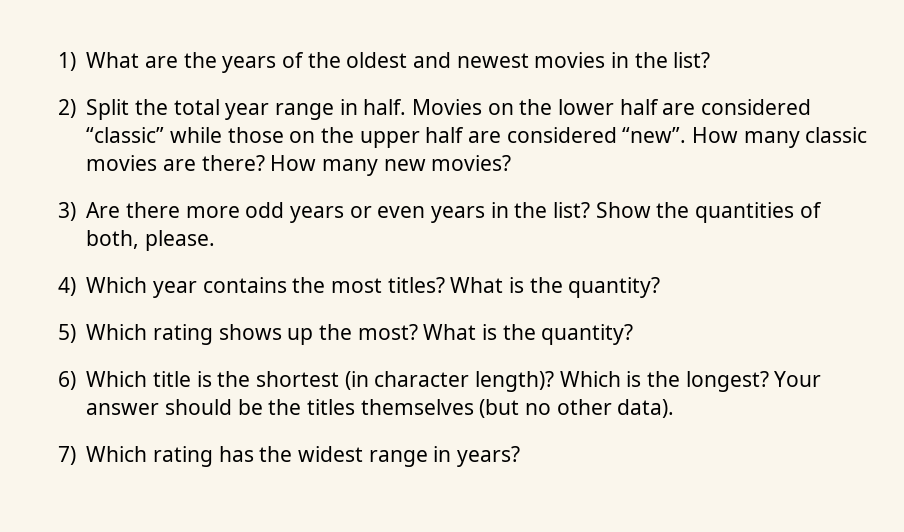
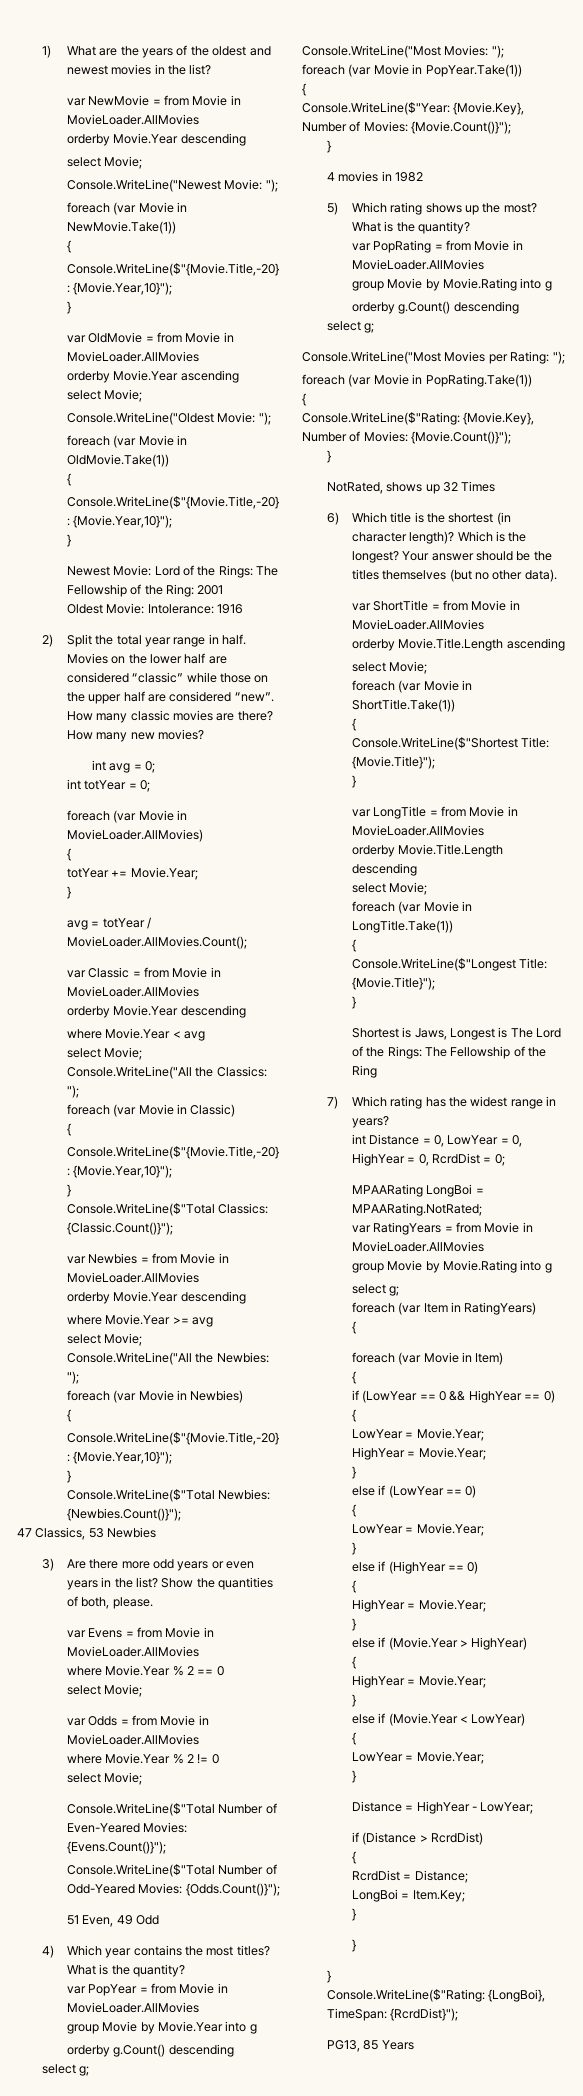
(711, 60) none -> [66,95,241,106] [66,114,199,125] [66,133,246,146] [66,156,143,169] [66,179,278,192] [66,202,188,215] [66,221,176,234] [66,240,71,253] [66,263,279,276] [66,282,173,295] [66,301,71,314] [66,332,234,343] [66,351,199,362] [66,370,239,383] [66,389,143,402] [66,412,271,425] [66,435,188,448] [66,454,169,467] [66,473,71,486] [66,496,279,509] [66,515,173,528] [66,534,71,547] [66,565,279,578] [66,584,224,597] [66,603,244,614] // var NewMovie = from Movie in MovieLoader.AllMovies // orderby Movie.Year descending // select Movie; // Console.WriteLine("Newest Movie: "); // foreach (var Movie in NewMovie.Take(1)) // { // Console.WriteLine($"{Movie.Title,-20} : {Movie.Year,10}"); // } // var OldMovie = from Movie in MovieLoader.AllMovies // orderby Movie.Year ascending // select Movie; // Console.WriteLine("Oldest Movie: "); // foreach (var Movie in OldMovie.Take(1)) // { // Console.WriteLine($"{Movie.Title,-20} : {Movie.Year,10}"); // } // Newest Movie: Lord of the Rings: The Fellowship of the Ring: 2001 // Oldest Movie: Intolerance: 1916
(512, 163) none -> [91,760,156,773] [66,779,151,792] [66,810,188,823] [66,829,203,842] [66,848,71,861] [66,867,198,880] [66,886,71,899] [66,917,152,930] [66,936,247,949] [66,967,221,978] [66,986,199,997] [66,1005,246,1018] [66,1028,206,1041] [66,1047,143,1060] [66,1066,267,1079] [66,1085,79,1098] [66,1104,236,1117] [66,1123,71,1136] [66,1146,279,1159] [66,1165,173,1178] [66,1184,71,1197] [66,1203,269,1216] [66,1222,173,1235] [66,1253,229,1264] [66,1272,199,1283] [66,1291,246,1304] [66,1314,214,1327] [66,1333,143,1346] [66,1352,269,1365] [66,1371,79,1384] [66,1390,244,1403] [66,1409,71,1422] [66,1432,279,1445] [66,1451,173,1464] [66,1470,71,1483] [66,1489,271,1502] [66,1508,181,1521] [17,1527,157,1540] // int avg = 0; // int totYear = 0; // foreach (var Movie in MovieLoader.AllMovies) // { // totYear += Movie.Year; // } // avg = totYear / MovieLoader.AllMovies.Count(); // var Classic = from Movie in MovieLoader.AllMovies // orderby Movie.Year descending // where Movie.Year < avg // select Movie; // Console.WriteLine("All the Classics: "); // foreach (var Movie in Classic) // { // Console.WriteLine($"{Movie.Title,-20} : {Movie.Year,10}"); // } // Console.WriteLine($"Total Classics: {Classic.Count()}"); // var Newbies = from Movie in MovieLoader.AllMovies // orderby Movie.Year descending // where Movie.Year >= avg // select Movie; // Console.WriteLine("All the Newbies: "); // foreach (var Movie in Newbies) // { // Console.WriteLine($"{Movie.Title,-20} : {Movie.Year,10}"); // } // Console.WriteLine($"Total Newbies: {Newbies.Count()}"); // 47 Classics, 53 Newbies
(215, 240) none -> [66,1627,214,1638] [66,1646,199,1657] [66,1665,224,1676] [66,1684,143,1697] [66,1715,209,1726] [66,1734,199,1745] [66,1753,219,1764] [66,1772,143,1785] [66,1803,277,1816] [66,1822,188,1833] [66,1841,166,1854] [66,1864,277,1877] [66,1883,280,1896] [66,1915,160,1927] // var Evens = from Movie in MovieLoader.AllMovies // where Movie.Year % 2 == 0 // select Movie; // var Odds = from Movie in MovieLoader.AllMovies // where Movie.Year % 2 != 0 // select Movie; // Console.WriteLine($"Total Number of Even-Yeared Movies: {Evens.Count()}"); // Console.WriteLine($"Total Number of Odd-Yeared Movies: {Odds.Count()}"); // 51 Even, 49 Odd
(661, 287) none -> [66,1983,228,1996] [66,2002,199,2013] [66,2021,257,2034] [66,2044,234,2057] [41,2064,90,2076] [302,45,504,58] [302,64,522,77] [302,83,306,96] [302,102,525,115] [302,121,512,134] [326,140,331,153] [326,171,424,182] // var PopYear = from Movie in MovieLoader.AllMovies // group Movie by Movie.Year into g // orderby g.Count() descending // select g; // Console.WriteLine("Most Movies: "); // foreach (var Movie in PopYear.Take(1)) // { // Console.WriteLine($"Year: {Movie.Key}, Number of Movies: {Movie.Count()}"); // } // 4 movies in 1982
(634, 334) none -> [351,240,523,253] [351,259,484,270] [351,278,552,291] [351,301,519,314] [326,321,375,333] [302,351,565,364] [302,374,532,387] [302,393,306,406] [302,412,535,425] [302,431,512,444] [326,450,331,463] [326,481,496,494] // var PopRating = from Movie in MovieLoader.AllMovies // group Movie by Movie.Rating into g // orderby g.Count() descending // select g; // Console.WriteLine("Most Movies per Rating: "); // foreach (var Movie in PopRating.Take(1)) // { // Console.WriteLine($"Rating: {Movie.Key}, Number of Movies: {Movie.Count()}"); // } // NotRated, shows up 32 Times
(675, 408) none -> [351,600,520,611] [351,619,484,630] [351,638,565,651] [351,661,428,674] [351,680,473,693] [351,699,455,712] [351,718,356,731] [351,737,550,750] [351,756,435,769] [351,775,356,788] [351,806,518,819] [351,825,484,836] [351,844,504,857] [351,863,417,876] [351,882,428,895] [351,901,473,914] [351,920,453,933] [351,939,356,952] [351,958,548,971] [351,977,435,990] [351,996,356,1009] [351,1027,562,1040] [351,1046,547,1059] [351,1065,377,1078] // var ShortTitle = from Movie in MovieLoader.AllMovies // orderby Movie.Title.Length ascending // select Movie; // foreach (var Movie in ShortTitle.Take(1)) // { // Console.WriteLine($"Shortest Title: {Movie.Title}"); // } // var LongTitle = from Movie in MovieLoader.AllMovies // orderby Movie.Title.Length descending // select Movie; // foreach (var Movie in LongTitle.Take(1)) // { // Console.WriteLine($"Longest Title: {Movie.Title}"); // } // Shortest is Jaws, Longest is The Lord of the Rings: The Fellowship of the Ring
(520, 456) none -> [351,1134,523,1147] [351,1153,505,1166] [351,1184,484,1197] [351,1203,482,1216] [351,1222,533,1235] [351,1241,484,1252] [351,1260,552,1273] [351,1284,400,1296] [351,1302,537,1315] [351,1321,356,1334] [351,1352,504,1365] [351,1371,356,1384] [351,1390,555,1403] [351,1409,356,1422] [351,1428,484,1441] [351,1447,486,1460] [351,1466,356,1479] [351,1485,477,1498] [351,1504,356,1517] [351,1523,484,1536] [351,1542,356,1555] [351,1561,479,1574] [351,1580,356,1593] [351,1599,486,1612] [351,1618,356,1631] [351,1637,528,1650] [351,1656,356,1669] [351,1675,486,1688] [351,1694,356,1707] [351,1713,526,1726] [351,1732,356,1745] [351,1751,484,1764] [351,1770,356,1783] [351,1801,534,1814] [351,1832,484,1845] [351,1851,356,1864] [351,1870,468,1883] [351,1889,465,1902] [351,1908,356,1921] [351,1939,356,1952] [326,1970,331,1983] [326,1989,546,2002] [326,2008,459,2021] [326,2040,414,2052] // int Distance = 0, LowYear = 0, HighYear = 0, RcrdDist = 0; // MPAARating LongBoi = MPAARating.NotRated; // var RatingYears = from Movie in MovieLoader.AllMovies // group Movie by Movie.Rating into g // select g; // foreach (var Item in RatingYears) // { // foreach (var Movie in Item) // { // if (LowYear == 0 && HighYear == 0) // { // LowYear = Movie.Year; // HighYear = Movie.Year; // } // else if (LowYear == 0) // { // LowYear = Movie.Year; // } // else if (HighYear == 0) // { // HighYear = Movie.Year; // } // else if (Movie.Year > HighYear) // { // HighYear = Movie.Year; // } // else if (Movie.Year < LowYear) // { // LowYear = Movie.Year; // } // Distance = HighYear - LowYear; // if (Distance > RcrdDist) // { // RcrdDist = Distance; // LongBoi = Item.Key; // } // } // } // Console.WriteLine($"Rating: {LongBoi}, TimeSpan: {RcrdDist}"); // PG13, 85 Years

